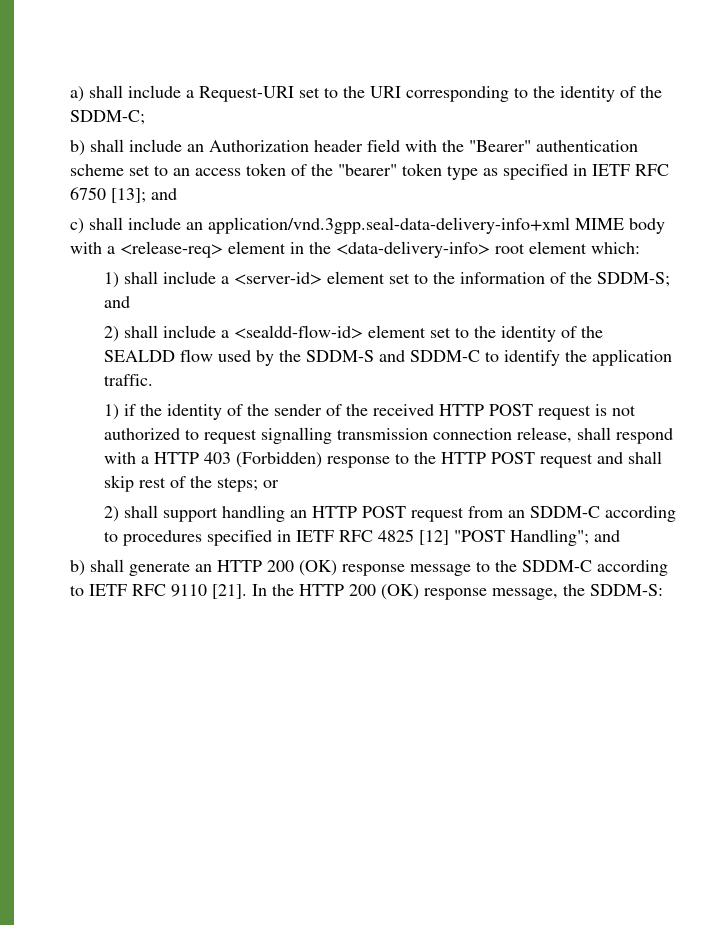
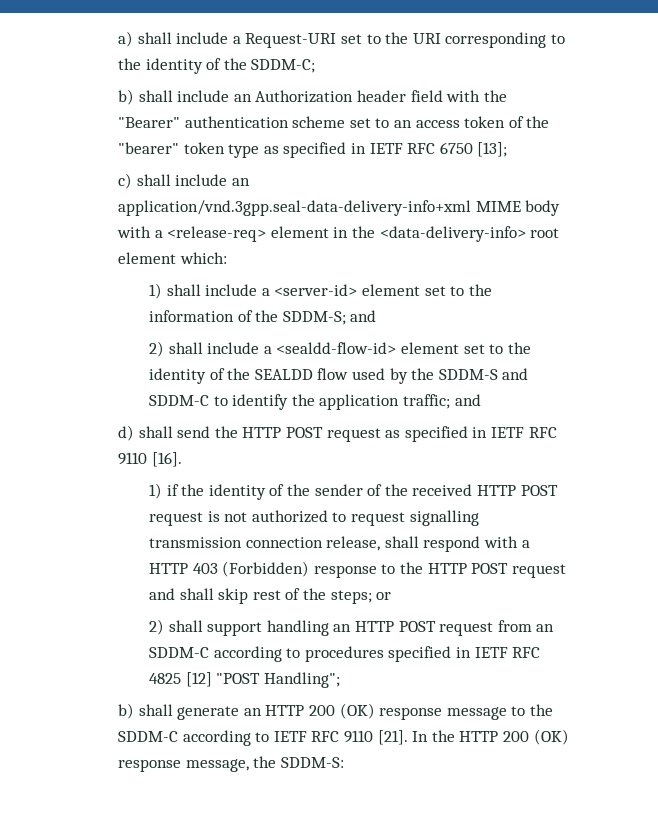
[151,188,178,200] and -> (508, 149) none
[103,374,153,386] traffic. -> [403,394,481,409] [118,425,557,442] [118,452,182,467] traffic; and // d) shall send the HTTP POST request as specified in IETF RFC 9110 [16].
[593,530,620,542] and -> (340, 680) none

